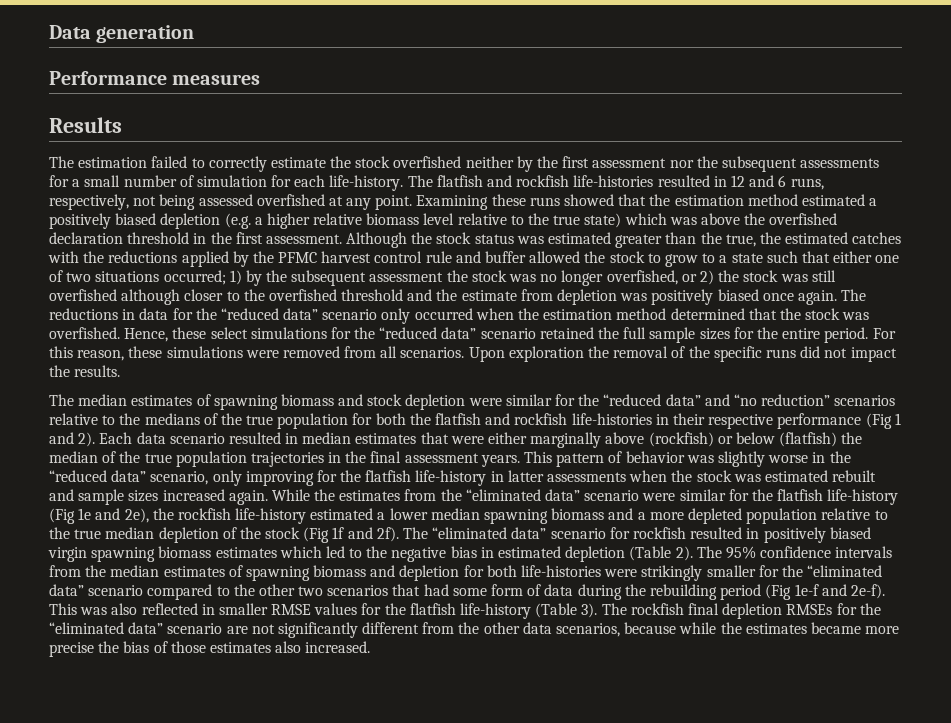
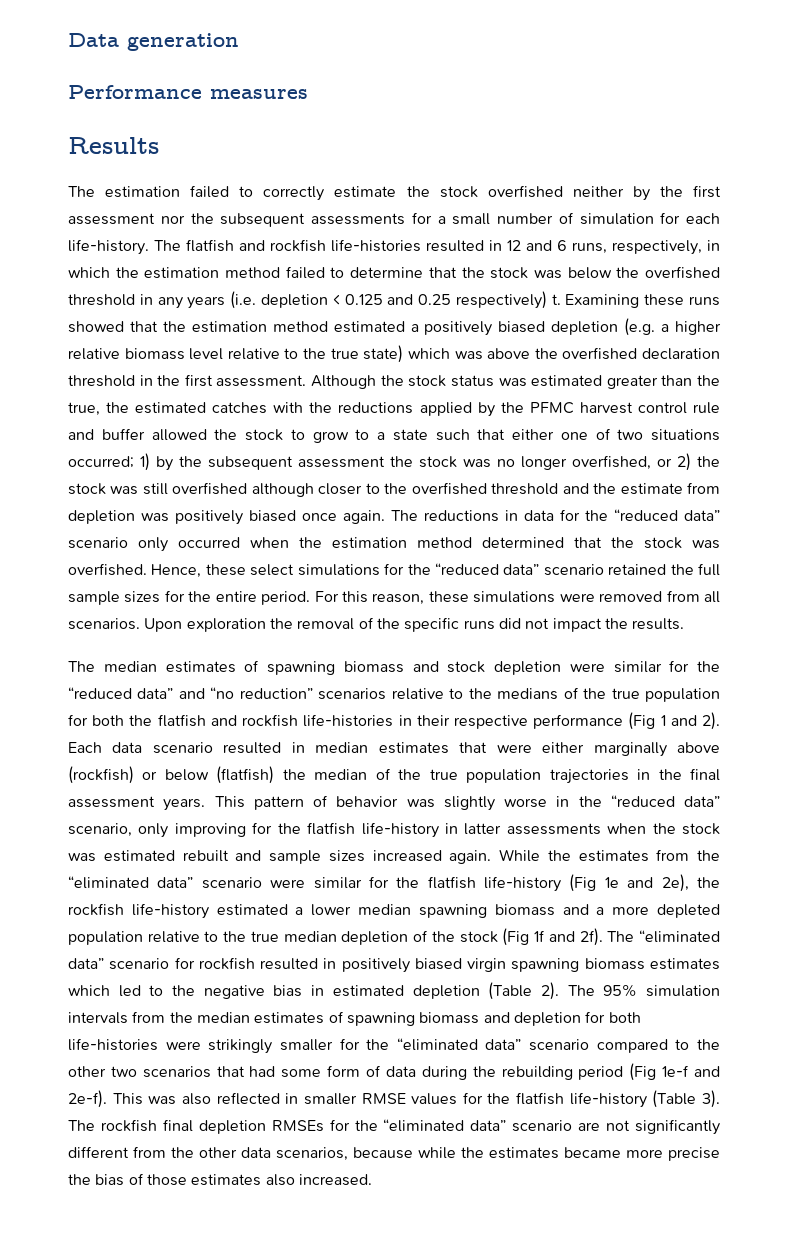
[133,194,413,210] not being assessed overfished at any point. -> [707,240,720,251] [68,266,720,279] [68,291,561,309] in which the estimation method failed to determine that the stock was below the overfished threshold in any years (i.e. depletion < 0.125 and 0.25 respectively) t.
[760,546,832,558] confidence -> [646,985,720,997] simulation

